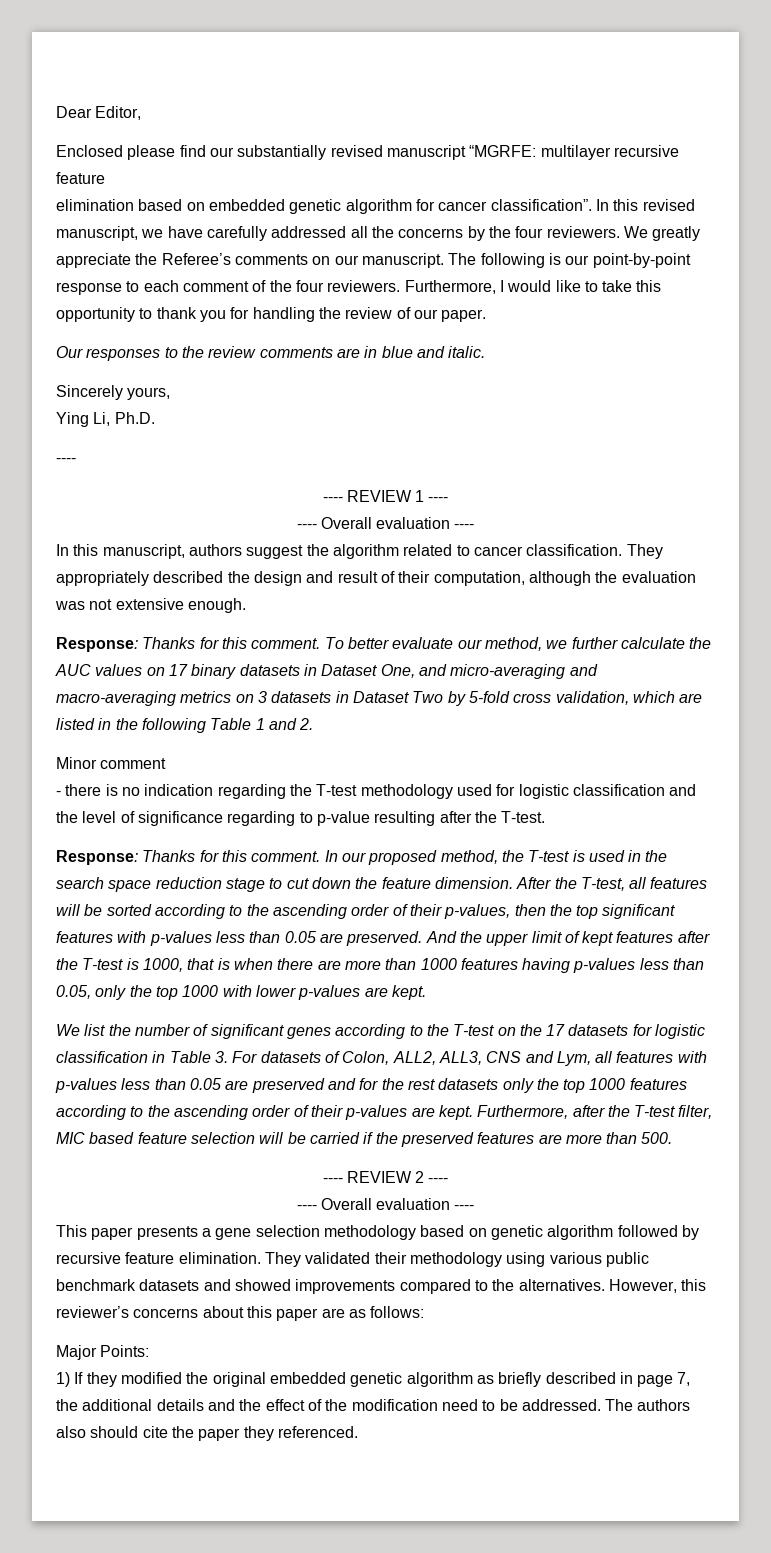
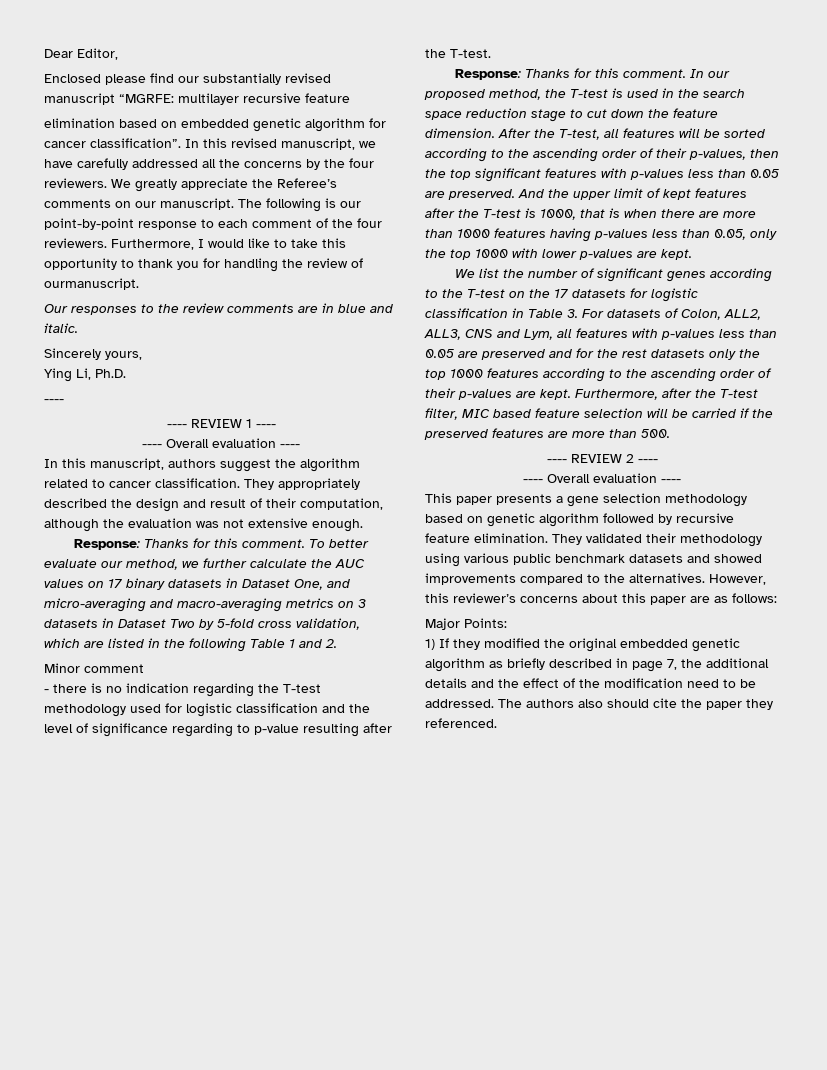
[413,309,487,322] our paper. -> [44,278,139,290] ourmanuscript.

